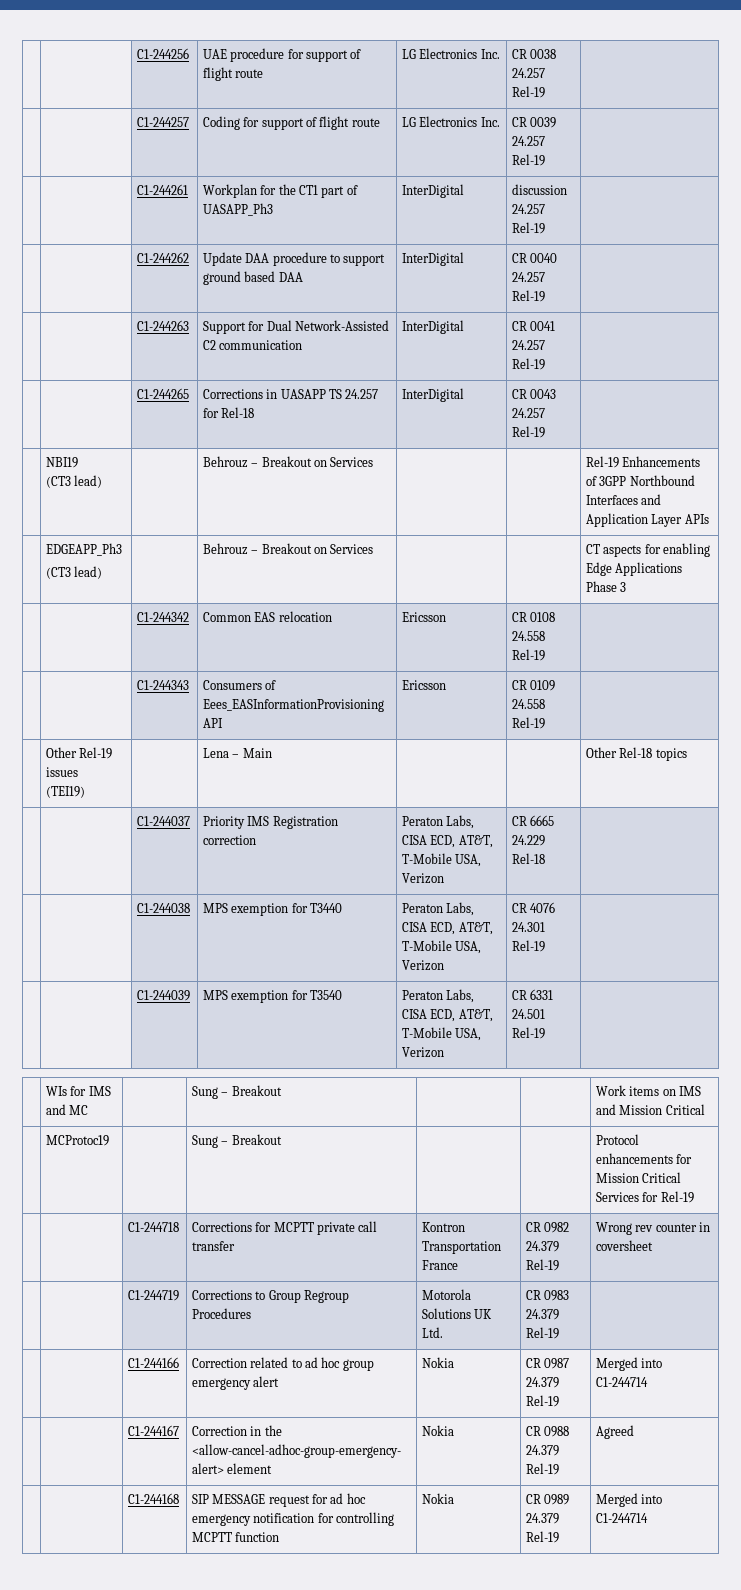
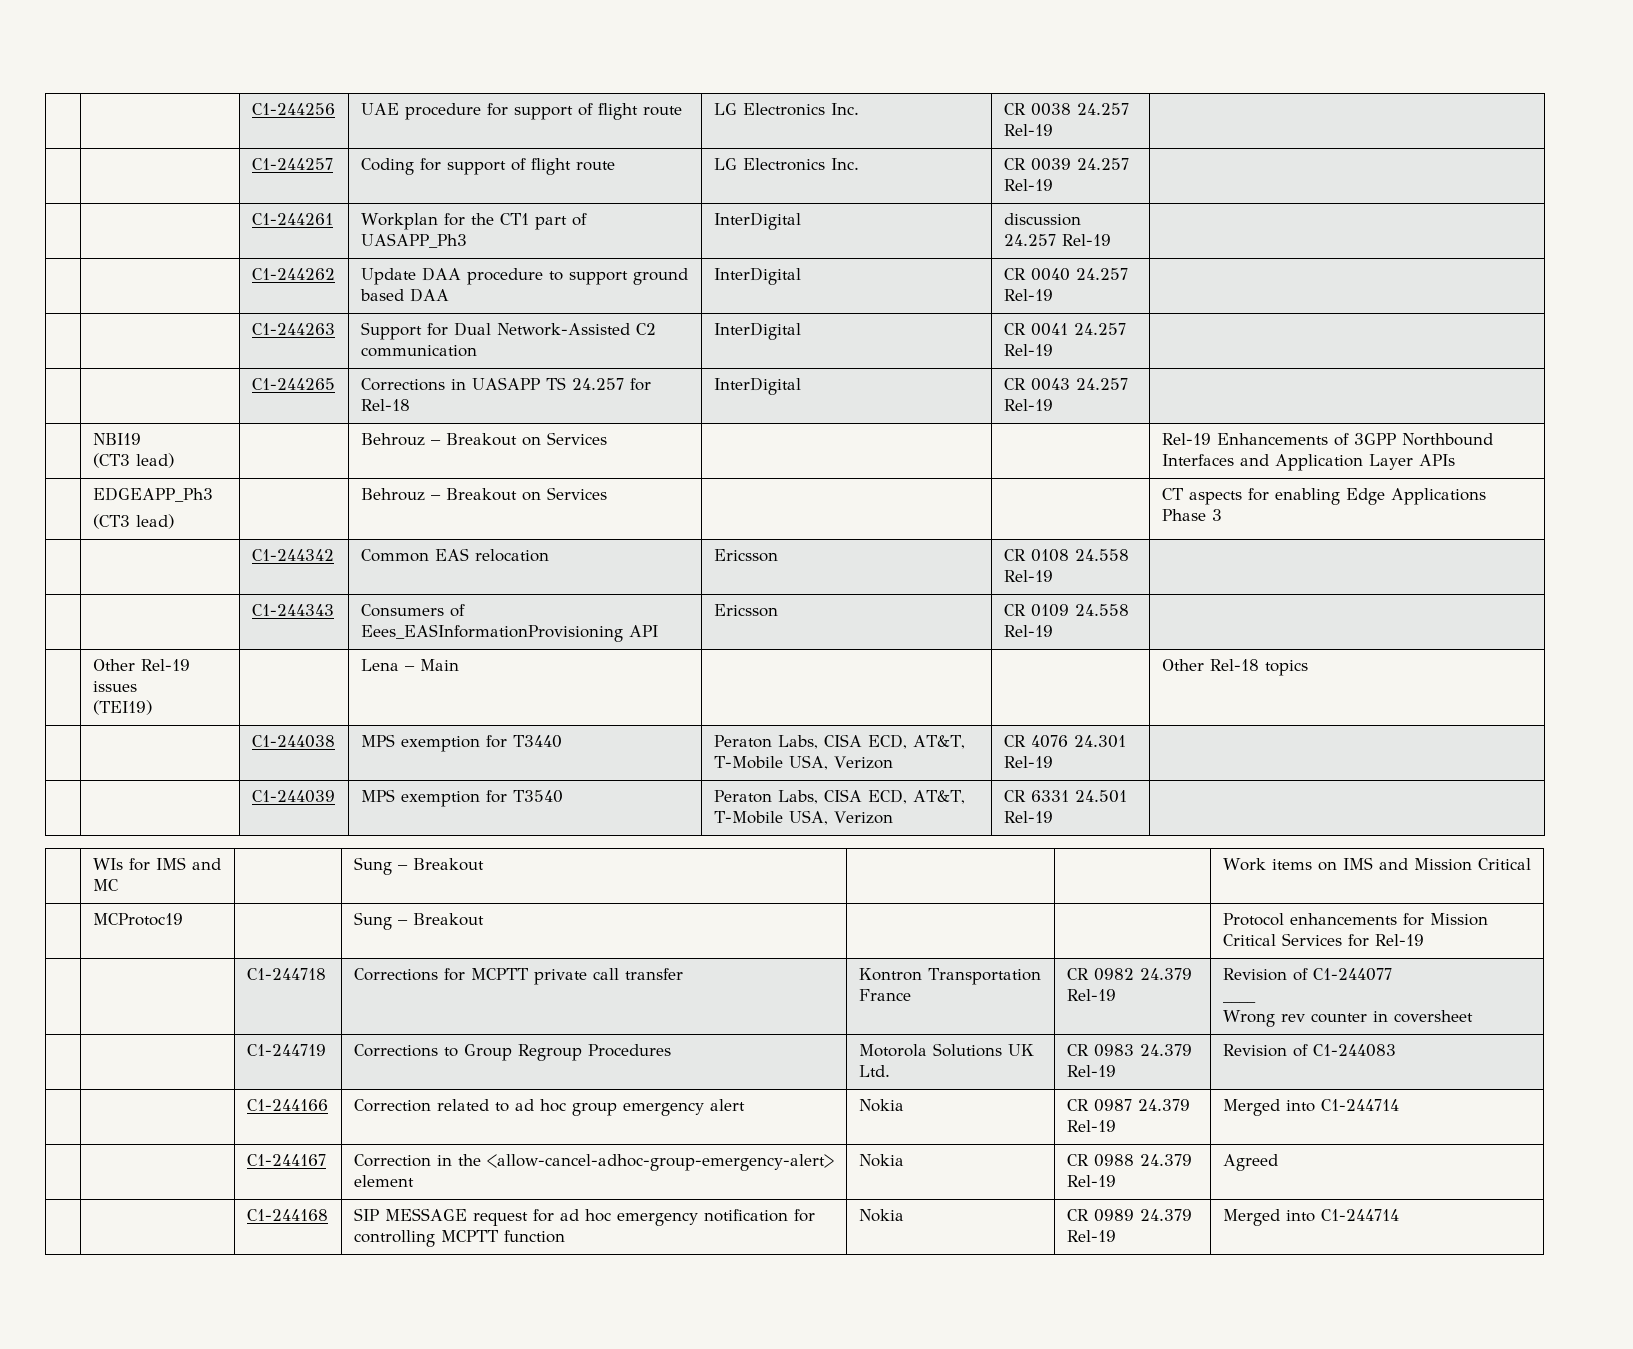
[136,816,190,826] [202,816,338,829] [202,835,256,845] [401,815,475,829] [401,835,493,848] [401,853,482,867] [401,873,444,884] [511,815,555,826] [511,835,545,846] [511,853,545,864] // | | C1-244037 | Priority IMS Registration correction | Peraton Labs, CISA ECD, AT&T, T-Mobile USA, Verizon | CR 6665 24.229 Rel-18 | -> (1308, 668) none
(559, 1265) none -> [1222,968,1392,981] [1222,1001,1256,1003] Revision of C1-244077 // ____ //
(559, 1333) none -> [1222,1044,1396,1057] Revision of C1-244083

